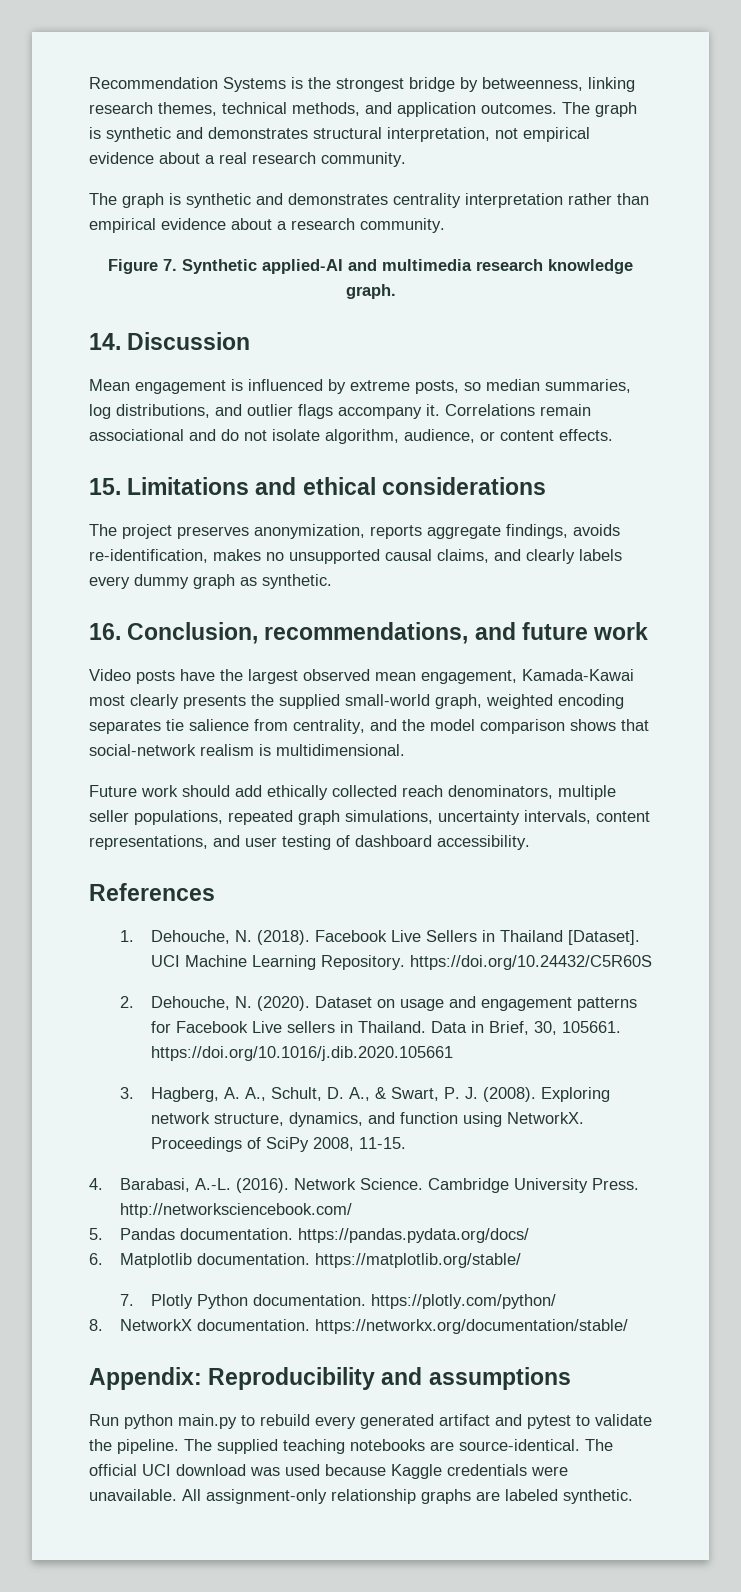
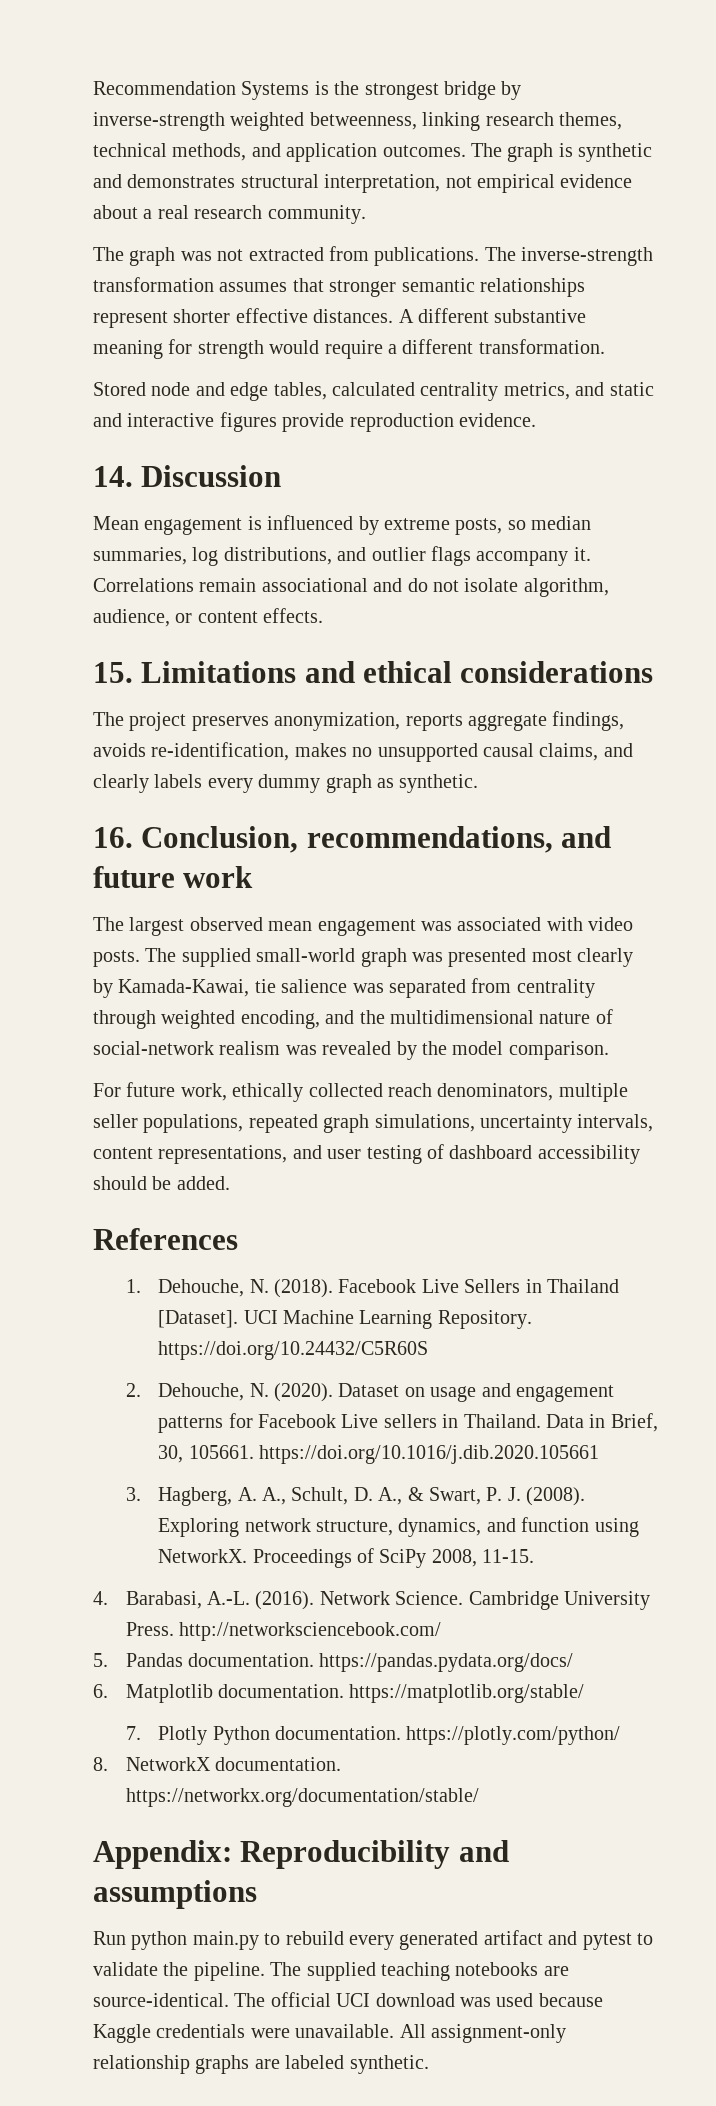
(478, 84) none -> [93,112,305,131] inverse-strength weighted
[169,193,649,208] [89,218,445,233] [108,259,633,274] [345,284,396,299] is synthetic and demonstrates centrality interpretation rather than empirical evidence about a research community. // Figure 7. Synthetic applied-AI and multimedia research knowledge graph. -> [180,246,654,266] [93,277,585,297] [93,308,587,328] [93,339,605,359] [93,382,654,401] [93,412,536,432] was not extracted from publications. The inverse-strength transformation assumes that stronger semantic relationships represent shorter effective distances. A different substantive meaning for strength would require a different transformation. // Stored node and edge tables, calculated centrality metrics, and static and interactive figures provide reproduction evidence.
[89,669,634,684] [89,694,624,709] [89,719,649,734] [89,744,405,756] [89,785,262,797] Video posts have the largest observed mean engagement, Kamada-Kawai most clearly presents the supplied small-world graph, weighted encoding separates tie salience from centrality, and the model comparison shows that social-network realism is multidimensional. // Future work should add -> [93,917,634,936] [93,948,634,967] [93,978,595,998] [93,1009,613,1029] [93,1041,609,1060] [93,1082,227,1101] The largest observed mean engagement was associated with video posts. The supplied small-world graph was presented most clearly by Kamada-Kawai, tie salience was separated from centrality through weighted encoding, and the multidimensional nature of social-network realism was revealed by the model comparison. // For future work,
[437,835,530,850] accessibility. -> [537,1145,640,1164] [93,1176,230,1190] accessibility should be added.

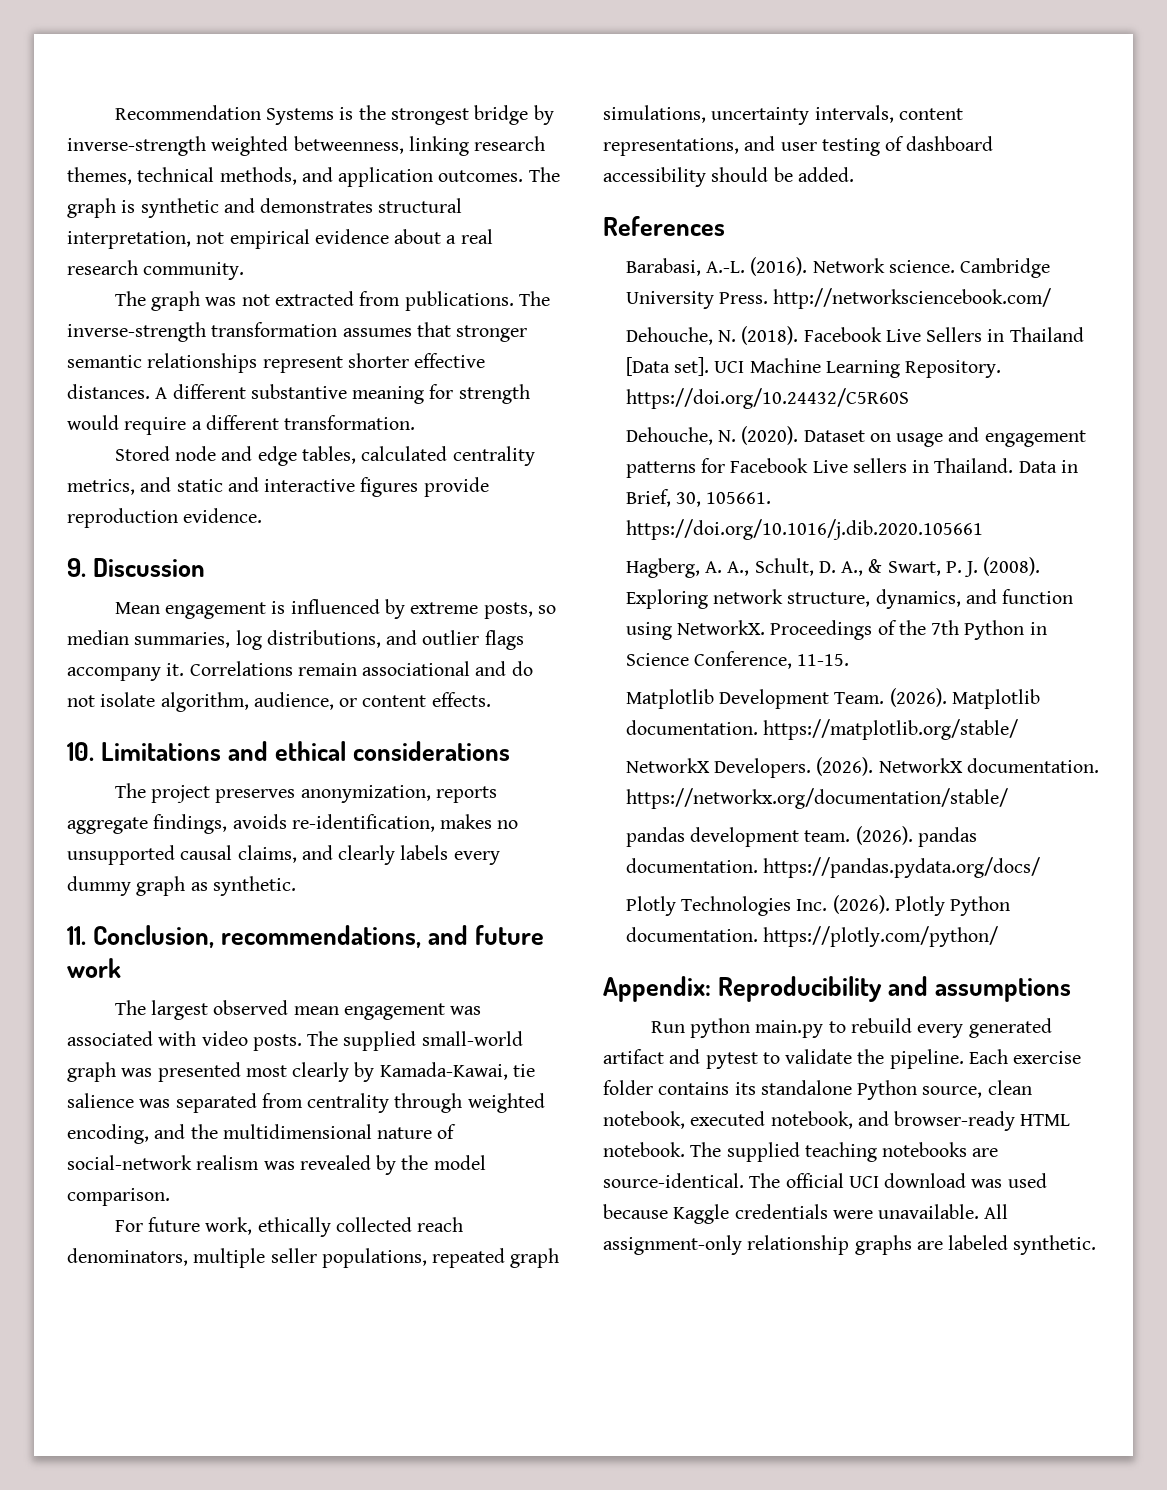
[93,466,133,487] 14. -> [67,558,86,577] 9.
[93,662,133,683] 15. -> [67,742,94,761] 10.
[93,827,133,848] 16. -> [67,926,86,945] 11.
[125,1279,141,1293] 1. -> [625,257,1051,278] [625,288,1052,309] Barabasi, A.-L. (2016). Network science. Cambridge University Press. http://networksciencebook.com/ //
[158,1310,239,1328] [Dataset]. -> [625,357,710,376] [Data set].
[125,1383,141,1397] 2. -> (909, 398) none
[125,1487,141,1501] 3. -> (983, 529) none
[379,1549,535,1568] [93,1591,651,1610] [125,1622,442,1641] [93,1653,574,1672] [93,1684,585,1703] [125,1726,141,1740] SciPy 2008, 11-15. // 4. Barabasi, A.-L. (2016). Network Science. Cambridge University Press. http://networksciencebook.com/ // 5. Pandas documentation. https://pandas.pydata.org/docs/ // 6. Matplotlib documentation. https://matplotlib.org/stable/ // 7. -> [898,620,1047,640] [625,651,850,669] [625,688,1040,709] [625,719,1019,740] [625,757,1099,778] [625,788,1008,809] [625,826,977,847] [625,857,1041,878] [625,895,890,916] the 7th Python in Science Conference, 11-15. // Matplotlib Development Team. (2026). Matplotlib documentation. https://matplotlib.org/stable/ // NetworkX Developers. (2026). NetworkX documentation. https://networkx.org/documentation/stable/ // pandas development team. (2026). pandas documentation. https://pandas.pydata.org/docs/ // Plotly Technologies Inc. (2026).
[93,1757,342,1771] [125,1788,479,1807] // 8. NetworkX documentation. https://networkx.org/documentation/stable/ -> (999, 936) none
(265, 1971) none -> [968,1049,1082,1064] [603,1080,1032,1100] [603,1111,1071,1131] [603,1142,685,1157] Each exercise folder contains its standalone Python source, clean notebook, executed notebook, and browser-ready HTML notebook.

